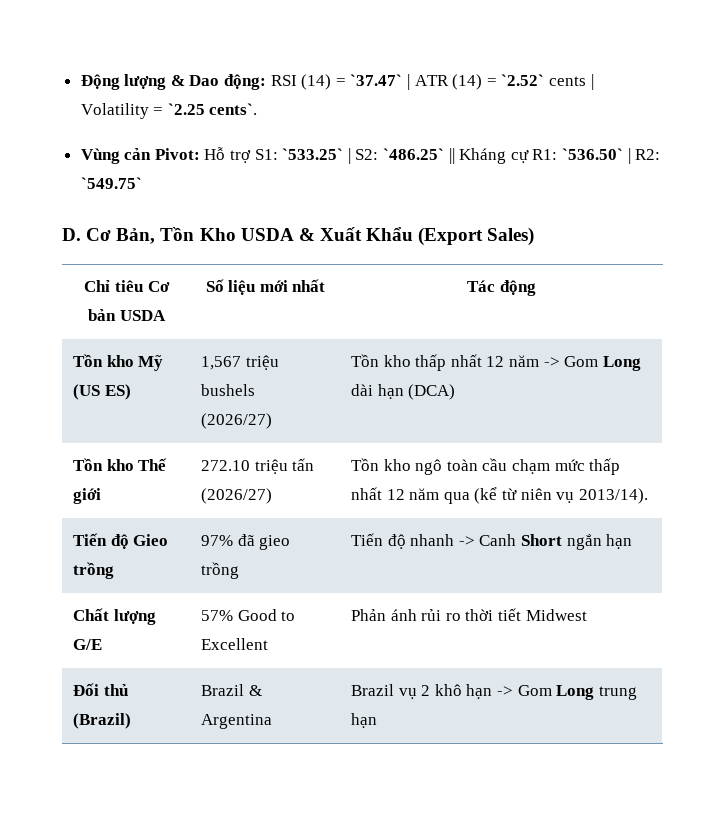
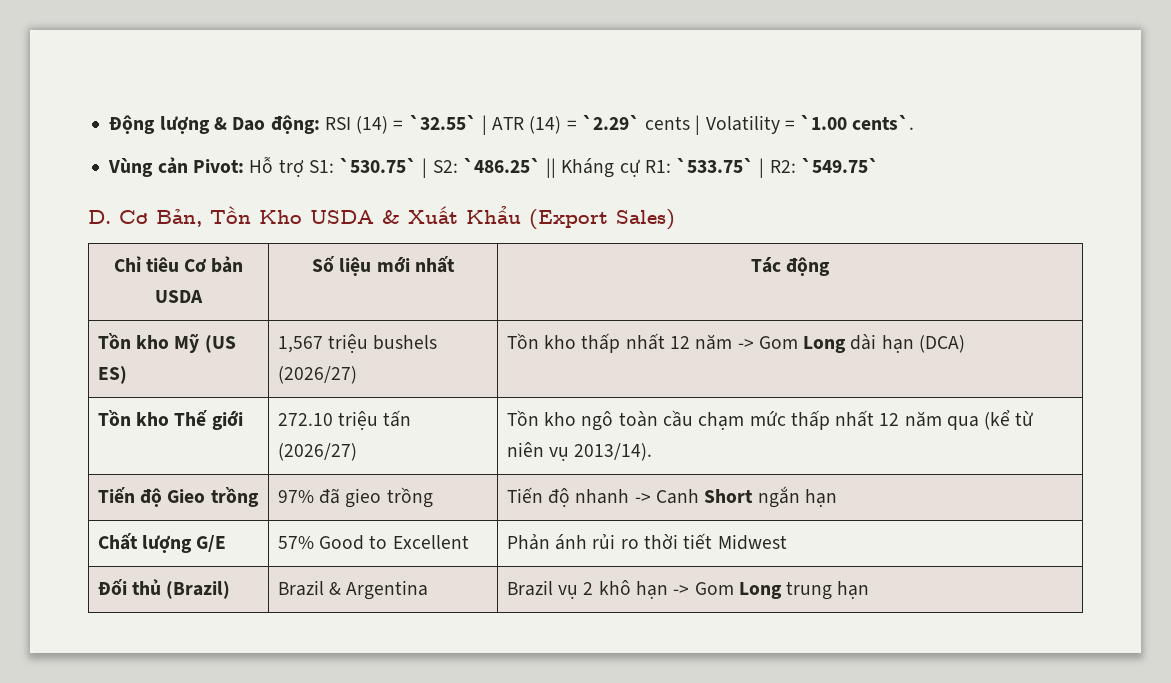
[350,74,403,86] `37.47` -> [408,115,477,130] `32.55`
[501,74,545,86] `2.52` -> [581,115,640,130] `2.29`
[167,103,205,115] `2.25 -> [800,115,848,130] `1.00
[282,148,344,160] `533.25` -> [339,158,418,173] `530.75`
[561,148,623,160] `536.50` -> [676,158,755,173] `533.75`

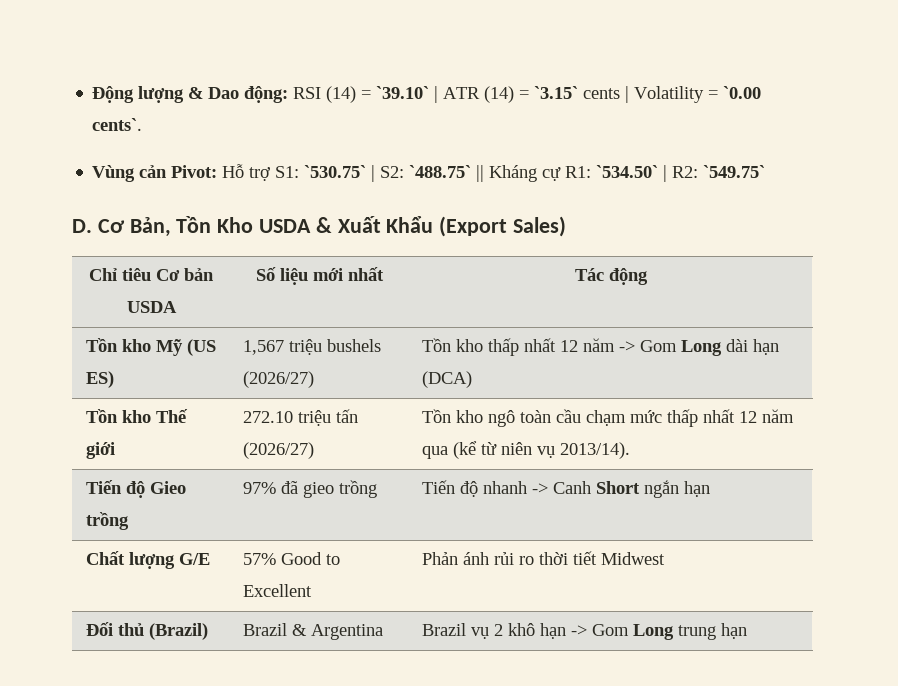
[408,115,477,130] `32.55` -> [376,86,430,99] `39.10`
[581,115,640,130] `2.29` -> [534,86,579,99] `3.15`
[800,115,848,130] `1.00 -> [723,86,762,99] `0.00
[462,158,541,173] `486.25` -> [409,165,472,178] `488.75`
[676,158,755,173] `533.75` -> [596,165,659,178] `534.50`

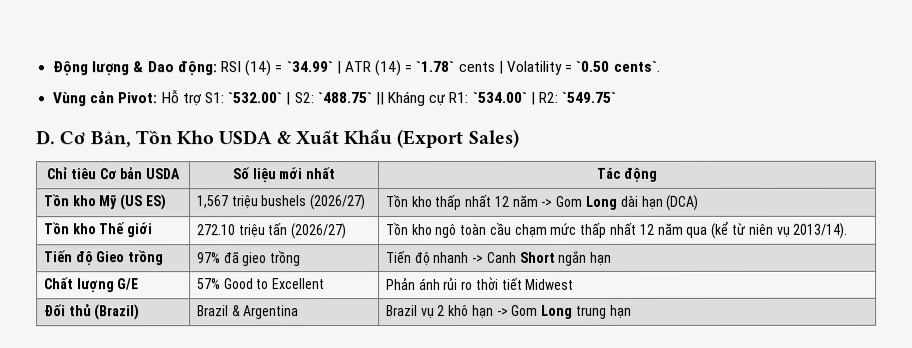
[376,86,430,99] `39.10` -> [285,61,333,73] `34.99`
[534,86,579,99] `3.15` -> [415,61,455,73] `1.78`
[723,86,762,99] `0.00 -> [575,60,610,72] `0.50
[304,165,367,178] `530.75` -> [227,92,283,104] `532.00`
[596,165,659,178] `534.50` -> [471,91,527,103] `534.00`

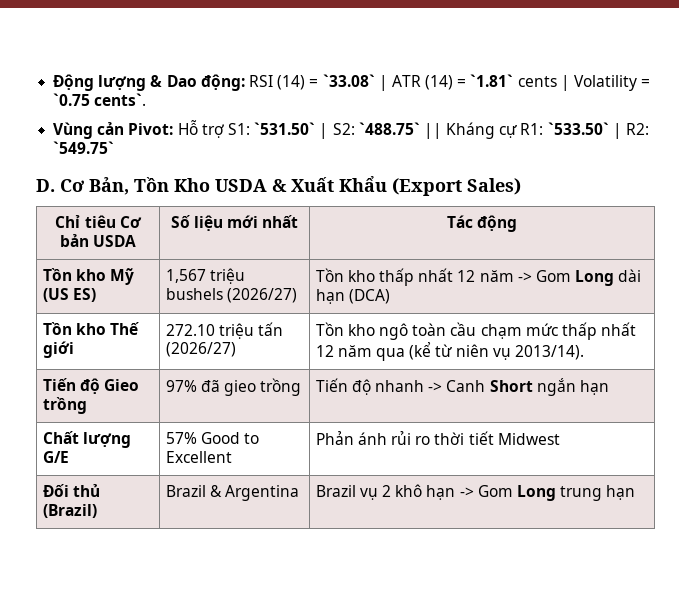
[285,61,333,73] `34.99` -> [322,74,375,87] `33.08`
[415,61,455,73] `1.78` -> [470,74,514,87] `1.81`
[575,60,610,72] `0.50 -> [53,93,91,106] `0.75
[227,92,283,104] `532.00` -> [254,122,316,135] `531.50`
[471,91,527,103] `534.00` -> [547,122,609,135] `533.50`

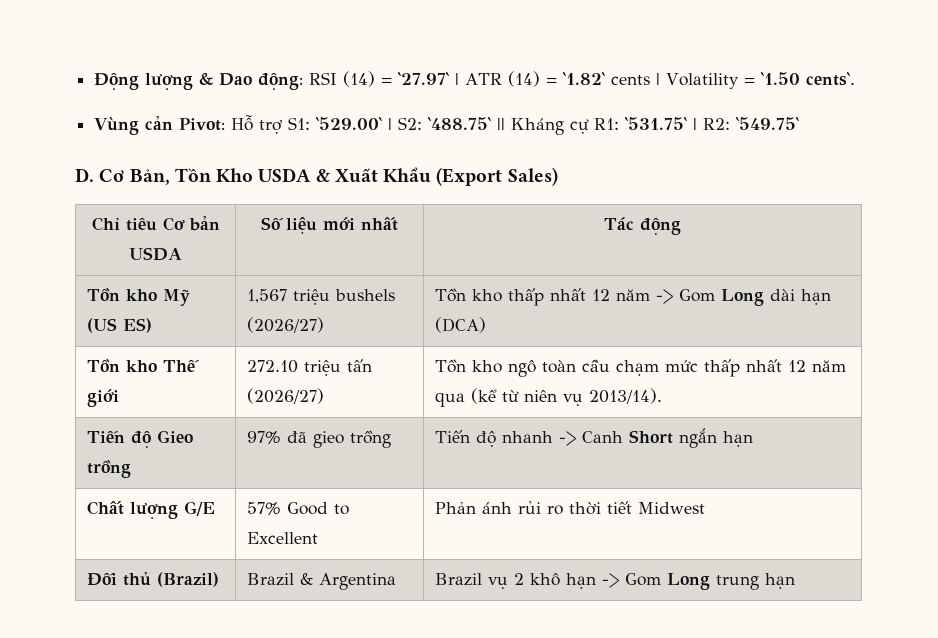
[322,74,375,87] `33.08` -> [397,72,451,85] `27.97`
[470,74,514,87] `1.81` -> [562,72,607,85] `1.82`
[53,93,91,106] `0.75 -> [760,72,801,85] `1.50
[254,122,316,135] `531.50` -> [315,117,384,130] `529.00`
[547,122,609,135] `533.50` -> [624,117,689,130] `531.75`

